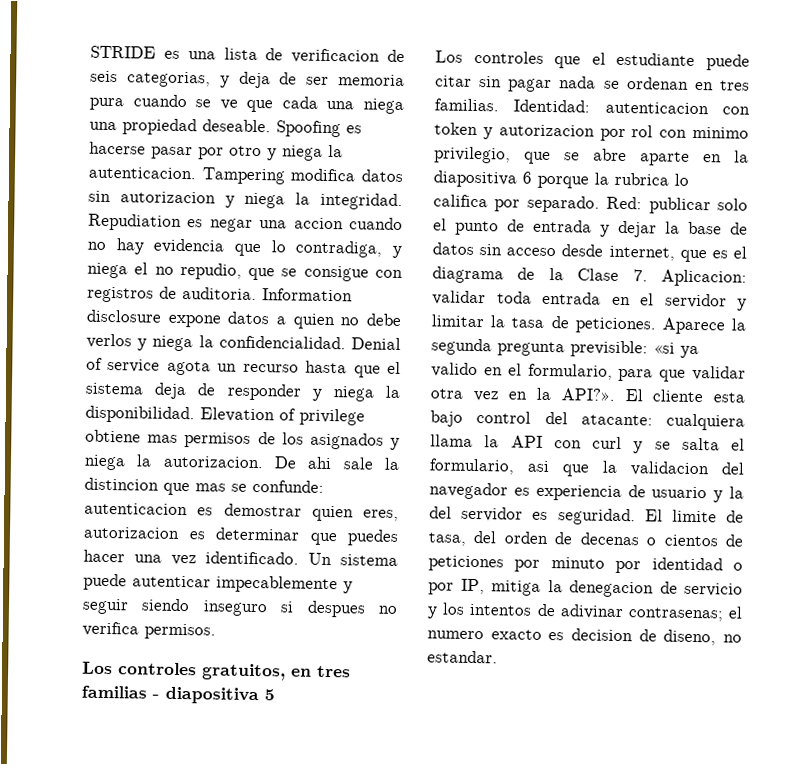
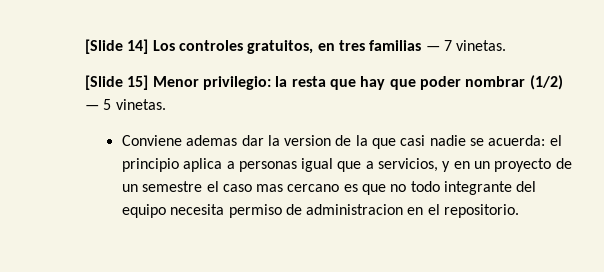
[90,45,405,64] [90,70,406,89] [89,94,404,115] [89,118,362,138] [89,141,343,161] [88,166,404,185] [88,190,403,210] [88,213,403,232] [87,238,402,258] [87,262,403,282] [87,286,353,303] [86,309,402,330] [86,333,401,352] [86,357,401,378] [85,382,401,402] [85,405,365,426] [85,429,400,450] [84,454,400,471] [84,477,324,496] [84,502,399,522] [83,526,399,546] [83,549,398,566] [83,573,353,594] [82,598,398,618] [82,621,216,640] STRIDE es una lista de verificacion de seis categorias, y deja de ser memoria pura cuando se ve que cada una niega una propiedad deseable. Spoofing es hacerse pasar por otro y niega la autenticacion. Tampering modifica datos sin autorizacion y niega la integridad. Repudiation es negar una accion cuando no hay evidencia que lo contradiga, y niega el no repudio, que se consigue con registros de auditoria. Information disclosure expone datos a quien no debe verlos y niega la confidencialidad. Denial of service agota un recurso hasta que el sistema deja de responder y niega la disponibilidad. Elevation of privilege obtiene mas permisos de los asignados y niega la autorizacion. De ahi sale la distincion que mas se confunde: autenticacion es demostrar quien eres, autorizacion es determinar que puedes hacer una vez identificado. Un sistema puede autenticar impecablemente y seguir siendo inseguro si despues no verifica permisos. // -> [85,39,149,54] [Slide 14]
[152,686,275,705] [435,50,750,71] [435,75,750,93] [434,98,750,115] [434,122,749,142] [434,146,749,166] [433,170,689,189] [433,194,748,215] [433,218,748,238] [432,242,747,263] [432,266,747,287] [432,290,747,311] [431,314,746,335] [431,338,699,359] [431,362,746,382] [430,387,745,403] [430,410,745,431] [430,434,745,454] [429,458,745,477] [429,482,744,503] [429,506,744,526] [428,531,744,547] [428,555,743,574] [428,578,743,598] [427,602,743,622] [427,628,742,646] [427,650,498,664] - diapositiva 5 // Los controles que el estudiante puede citar sin pagar nada se ordenan en tres familias. Identidad: autenticacion con token y autorizacion por rol con minimo privilegio, que se abre aparte en la diapositiva 6 porque la rubrica lo califica por separado. Red: publicar solo el punto de entrada y dejar la base de datos sin acceso desde internet, que es el diagrama de la Clase 7. Aplicacion: validar toda entrada en el servidor y limitar la tasa de peticiones. Aparece la segunda pregunta previsible: «si ya valido en el formulario, para que validar otra vez en la API?». El cliente esta bajo control del atacante: cualquiera llama la API con curl y se salta el formulario, asi que la validacion del navegador es experiencia de usuario y la del servidor es seguridad. El limite de tasa, del orden de decenas o cientos de peticiones por minuto por identidad o por IP, mitiga la denegacion de servicio y los intentos de adivinar contrasenas; el numero exacto es decision de diseno, no estandar. -> [425,40,507,51] [85,75,563,90] [85,99,166,110] [121,135,562,149] [121,158,572,172] [121,181,537,195] [121,204,520,218] — 7 vinetas. // [Slide 15] Menor privilegio: la resta que hay que poder nombrar (1/2) — 5 vinetas. // Conviene ademas dar la version de la que casi nadie se acuerda: el principio aplica a personas igual que a servicios, y en un proyecto de un semestre el caso mas cercano es que no todo integrante del equipo necesita permiso de administracion en el repositorio.

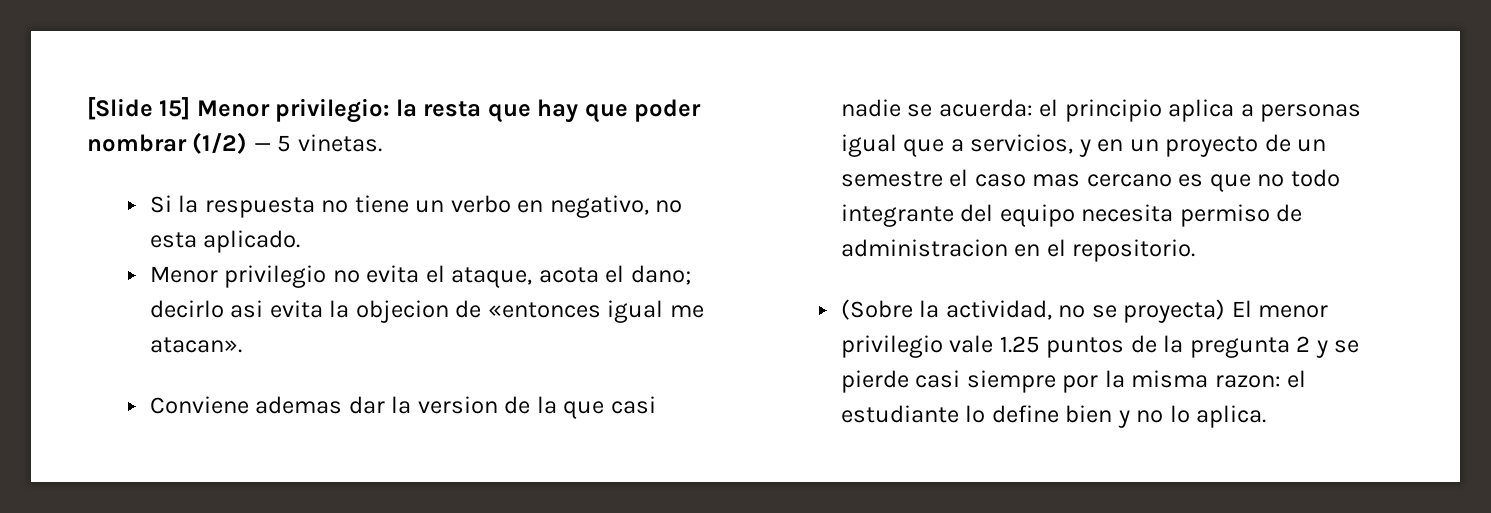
[85,39,507,54] [85,75,123,90] [Slide 14] Los controles gratuitos, en tres familias — 7 vinetas. // [Slide -> [87,97,153,120] [Slide
(166, 104) none -> [149,195,683,218] [149,230,301,253] [149,265,691,288] [149,300,704,323] [149,337,242,353] // Si la respuesta no tiene un verbo en negativo, no esta aplicado. // Menor privilegio no evita el ataque, acota el dano; decirlo asi evita la objecion de «entonces igual me atacan».
(520, 211) none -> [840,299,1329,323] [840,335,1360,358] [840,370,1307,393] [840,405,1267,428] // (Sobre la actividad, no se proyecta) El menor privilegio vale 1.25 puntos de la pregunta 2 y se pierde casi siempre por la misma razon: el estudiante lo define bien y no lo aplica.

